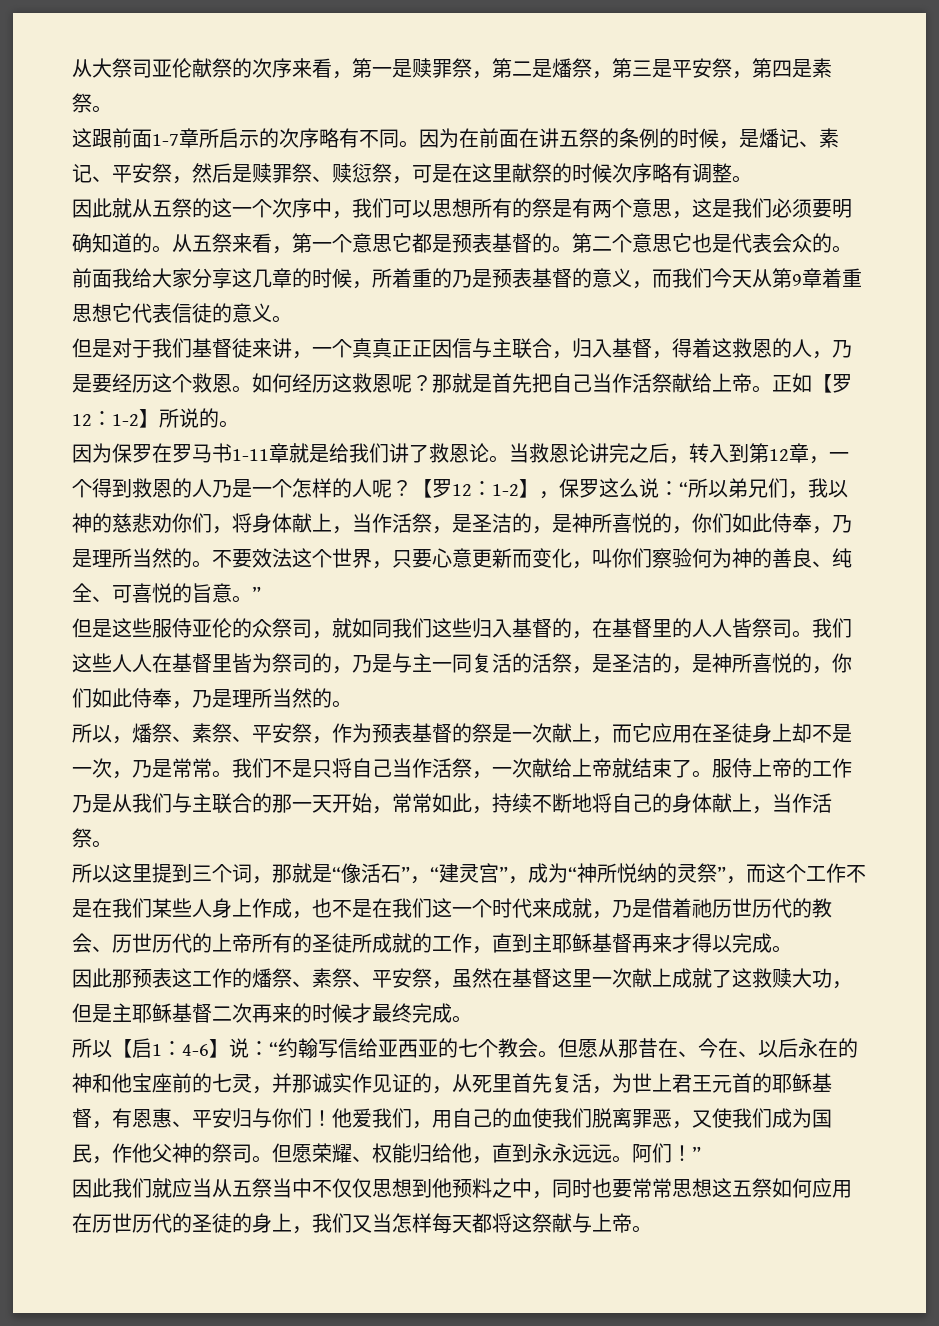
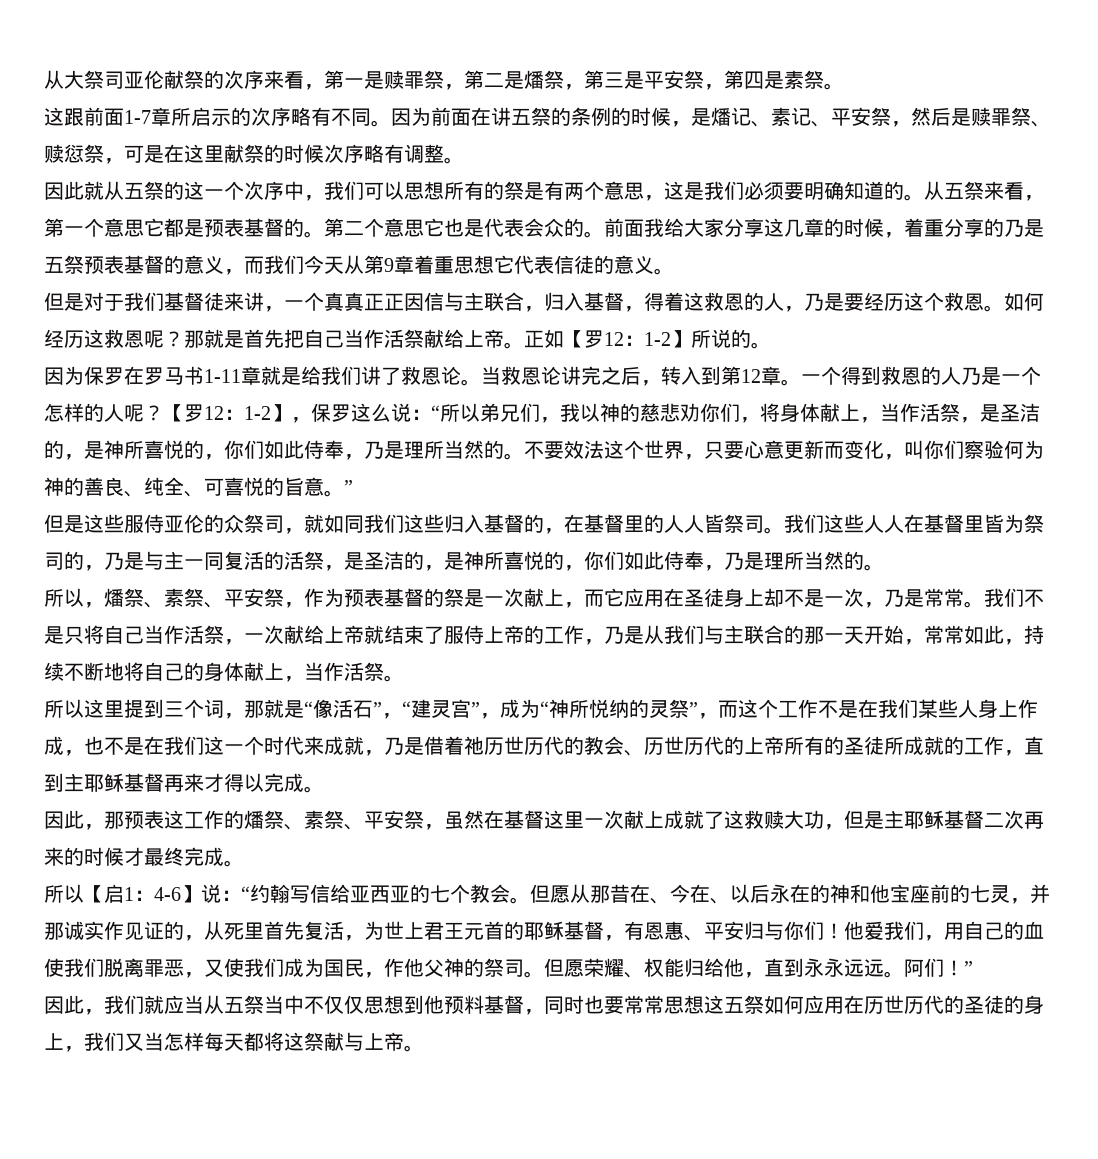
[459,128,479,148] 在 -> (431, 116) none
[372,268,492,288] 所着重的乃是 -> [904,218,1044,237] [44,255,84,274] 着重分享的乃是五祭
[809,456,829,464] ， -> [781,379,801,386] 。
[692,770,712,778] 。 -> (444, 635) none
(852, 768) none -> [584,639,604,645] ，
(112, 978) none -> [84,824,104,830] ，
(112, 1188) none -> [84,1009,104,1015] ，
[492,1178,532,1198] 之中 -> [484,995,524,1014] 基督

